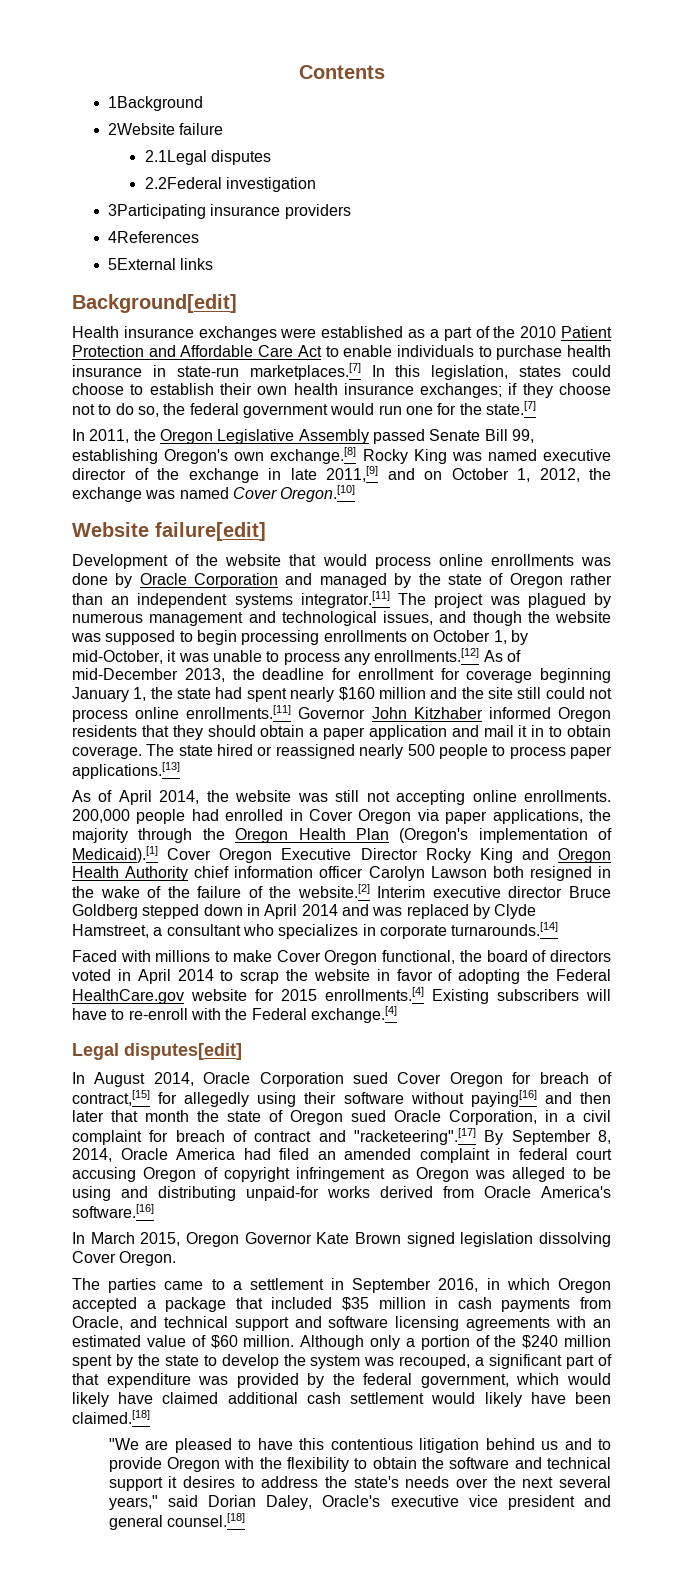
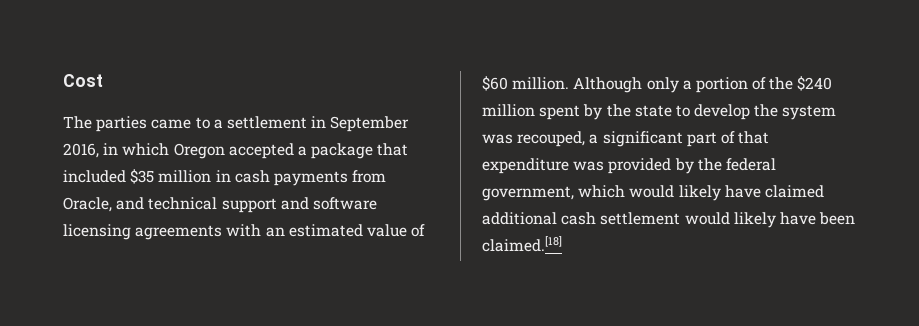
[298,65,385,79] [107,96,203,111] [107,123,224,135] [144,150,271,165] [144,177,316,192] [107,204,351,219] [107,231,199,243] [107,258,214,270] [72,294,237,313] [72,326,612,341] [72,345,611,360] [72,363,611,380] [72,383,612,398] [72,401,536,418] [72,429,534,444] [72,447,611,464] [72,466,611,483] [72,485,356,502] [72,522,266,541] [72,554,611,569] [72,573,613,588] [72,591,611,608] [72,611,611,626] [71,630,528,645] [72,648,521,665] [72,668,611,683] [72,687,612,702] [72,705,612,722] [72,725,612,740] [72,744,613,759] [72,762,180,779] [72,790,611,805] [72,809,611,824] [72,828,612,843] [72,846,611,863] [72,866,611,881] [72,884,612,898] [72,904,537,919] [72,922,559,939] [72,950,611,965] [72,969,612,984] [72,987,611,1004] [72,1006,397,1023] [72,1043,242,1060] [72,1072,612,1087] [72,1090,611,1107] [72,1110,611,1125] [72,1128,611,1145] [72,1148,612,1163] [72,1167,611,1182] [72,1186,611,1201] [72,1204,154,1218] [72,1232,611,1247] [72,1251,177,1266] Contents // 1Background // 2Website failure // 2.1Legal disputes // 2.2Federal investigation // 3Participating insurance providers // 4References // 5External links // Background[edit] // Health insurance exchanges were established as a part of the 2010 Patient Protection and Affordable Care Act to enable individuals to purchase health insurance in state-run marketplaces.[7] In this legislation, states could choose to establish their own health insurance exchanges; if they choose not to do so, the federal government would run one for the state.[7] // In 2011, the Oregon Legislative Assembly passed Senate Bill 99, establishing Oregon's own exchange.[8] Rocky King was named executive director of the exchange in late 2011,[9] and on October 1, 2012, the exchange was named Cover Oregon.[10] // Website failure[edit] // Development of the website that would process online enrollments was done by Oracle Corporation and managed by the state of Oregon rather than an independent systems integrator.[11] The project was plagued by numerous management and technological issues, and though the website was supposed to begin processing enrollments on October 1, by mid-October, it was unable to process any enrollments.[12] As of mid-December 2013, the deadline for enrollment for coverage beginning January 1, the state had spent nearly $160 million and the site still could not process online enrollments.[11] Governor John Kitzhaber informed Oregon residents that they should obtain a paper application and mail it in to obtain coverage. The state hired or reassigned nearly 500 people to process paper applications.[13] // As of April 2014, the website was still not accepting online enrollments. 200,000 people had enrolled in Cover Oregon via paper applications, the majority through the Oregon Health Plan (Oregon's implementation of Medicaid).[1] Cover Oregon Executive Director Rocky King and Oregon Health Authority chief information officer Carolyn Lawson both resigned in the wake of the failure of the website.[2] Interim executive director Bruce Goldberg stepped down in April 2014 and was replaced by Clyde Hamstreet, a consultant who specializes in corporate turnarounds.[14] // Faced with millions to make Cover Oregon functional, the board of directors voted in April 2014 to scrap the website in favor of adopting the Federal HealthCare.gov website for 2015 enrollments.[4] Existing subscribers will have to re-enroll with the Federal exchange.[4] // Legal disputes[edit] // In August 2014, Oracle Corporation sued Cover Oregon for breach of contract,[15] for allegedly using their software without paying[16] and then later that month the state of Oregon sued Oracle Corporation, in a civil complaint for breach of contract and "racketeering".[17] By September 8, 2014, Oracle America had filed an amended complaint in federal court accusing Oregon of copyright infringement as Oregon was alleged to be using and distributing unpaid-for works derived from Oracle America's software.[16] // In March 2015, Oregon Governor Kate Brown signed legislation dissolving Cover Oregon. -> [63,74,103,87] Cost
[108,1438,612,1453] [108,1457,611,1472] [108,1476,612,1491] [108,1495,611,1510] [108,1513,246,1530] // "We are pleased to have this contentious litigation behind us and to provide Oregon with the flexibility to obtain the software and technical support it desires to address the state's needs over the next several years," said Dorian Daley, Oracle's executive vice president and general counsel.[18] -> (562, 244) none

